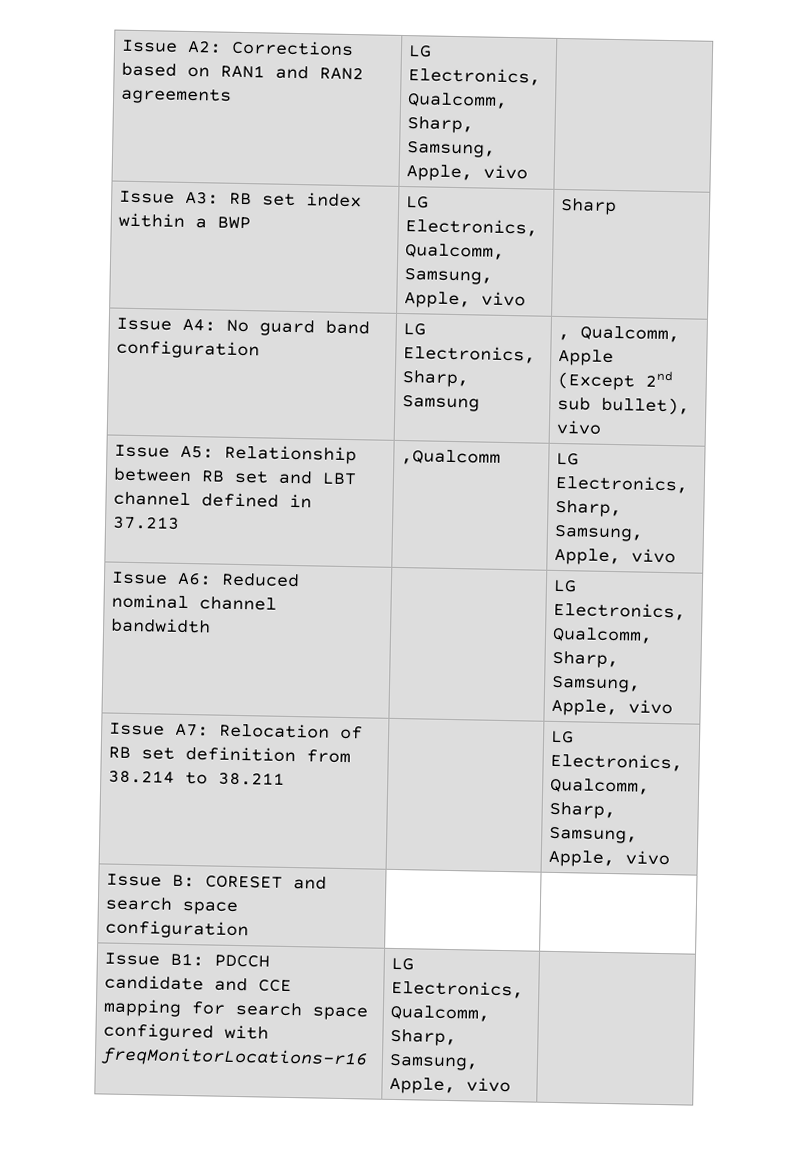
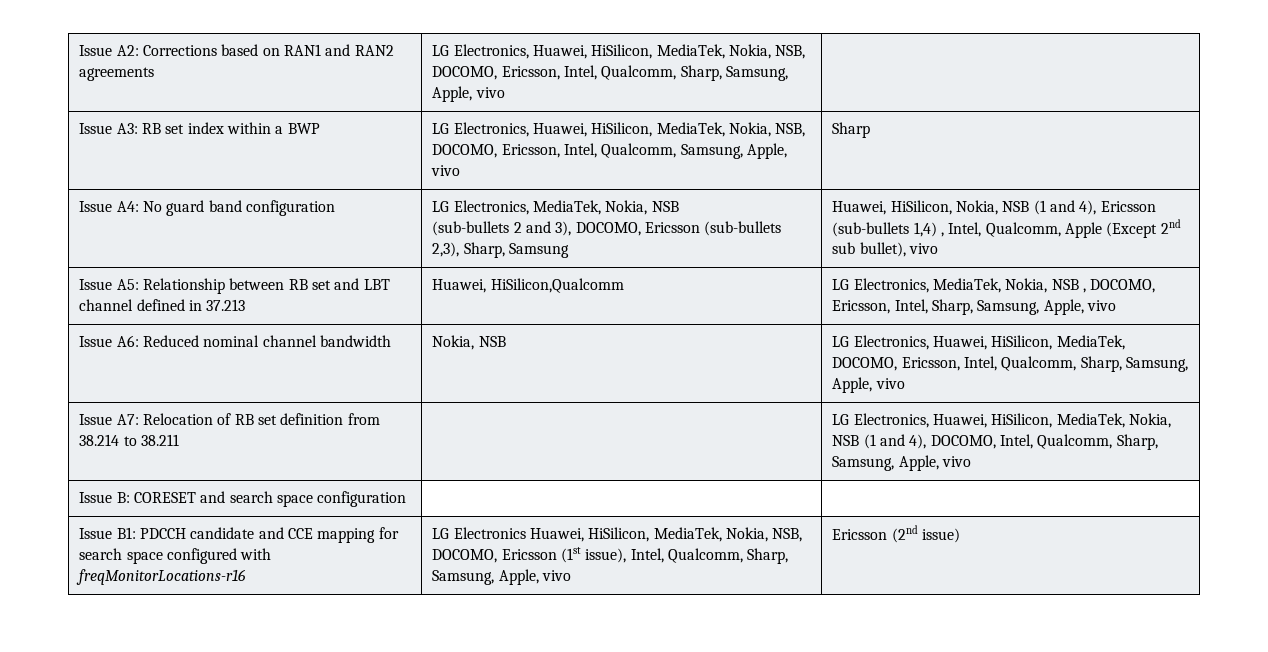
(541, 76) none -> [533,44,806,59] [432,65,598,80] Huawei, HiSilicon, MediaTek, Nokia, NSB, DOCOMO, Ericsson, Intel,
(538, 227) none -> [533,122,806,137] [432,143,598,158] Huawei, HiSilicon, MediaTek, Nokia, NSB, DOCOMO, Ericsson, Intel,
[401,370,469,388] [401,395,480,412] [557,333,570,341] Sharp, Samsung | , -> [533,200,679,215] [432,221,782,236] [432,242,570,258] [832,200,1156,215] [832,222,982,237] MediaTek, Nokia, NSB // (sub-bullets 2 and 3), DOCOMO, Ericsson (sub-bullets 2,3), Sharp, Samsung | Huawei, HiSilicon, Nokia, NSB (1 and 4), Ericsson (sub-bullets 1,4) , Intel,
[400,449,501,466] [555,452,579,466] [554,474,689,494] ,Qualcomm | LG Electronics, -> [432,278,624,293] [832,278,1156,293] [832,299,928,314] Huawei, HiSilicon,Qualcomm | LG Electronics, MediaTek, Nokia, NSB , DOCOMO, Ericsson, Intel,
[552,579,577,593] [552,601,686,621] | LG Electronics, -> [432,335,506,350] [832,335,1125,350] [832,356,998,371] Nokia, NSB | LG Electronics, Huawei, HiSilicon, MediaTek, DOCOMO, Ericsson, Intel,
(683, 762) none -> [933,413,1172,428] [832,434,1034,449] Huawei, HiSilicon, MediaTek, Nokia, NSB (1 and 4), DOCOMO, Intel,
[390,979,524,999] [389,1004,491,1022] [389,1028,457,1047] [388,1053,479,1071] [388,1076,511,1095] Electronics, Qualcomm, Sharp, Samsung, Apple, vivo | -> [453,527,803,542] [432,547,789,564] [432,569,572,585] [832,525,961,543] Electronics Huawei, HiSilicon, MediaTek, Nokia, NSB, DOCOMO, Ericsson (1st issue), Intel, Qualcomm, Sharp, Samsung, Apple, vivo | Ericsson (2nd issue)

